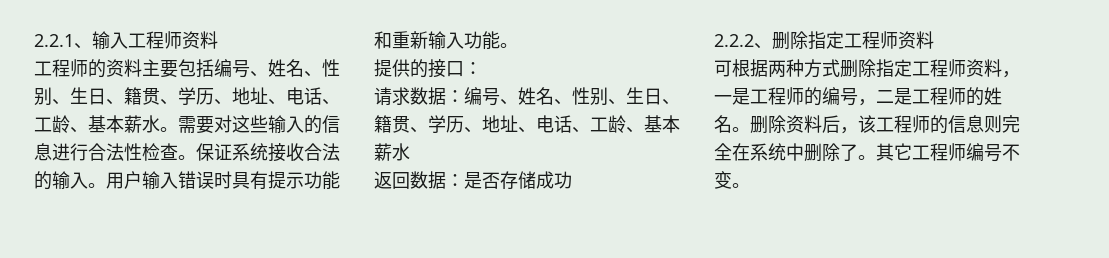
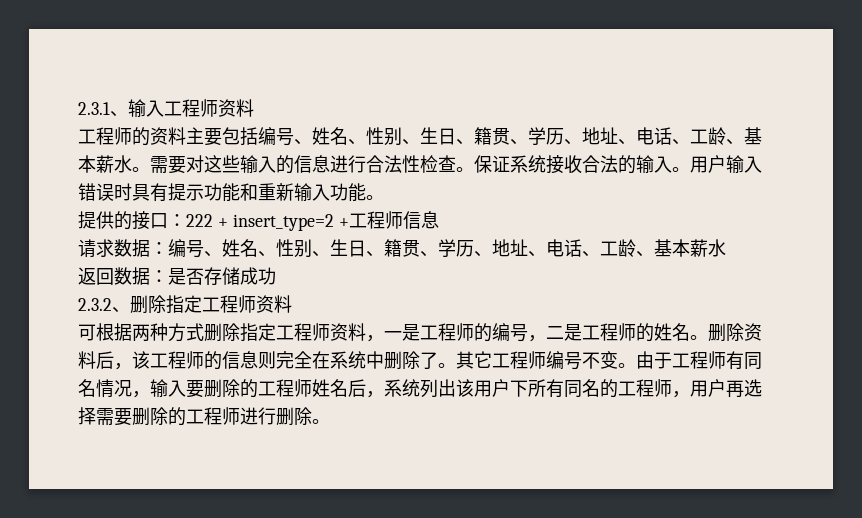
[34,34,74,47] 2.2.1 -> [78,102,110,115] 2.3.1
(482, 68) none -> [186,211,439,231] 222 + insert_type=2 +工程师信息
[714,34,754,47] 2.2.2 -> [78,298,112,311] 2.3.2
(750, 185) none -> [636,351,762,370] [78,379,762,398] [78,407,330,426] 由于工程师有同名情况，输入要删除的工程师姓名后，系统列出该用户下所有同名的工程师，用户再选择需要删除的工程师进行删除。

